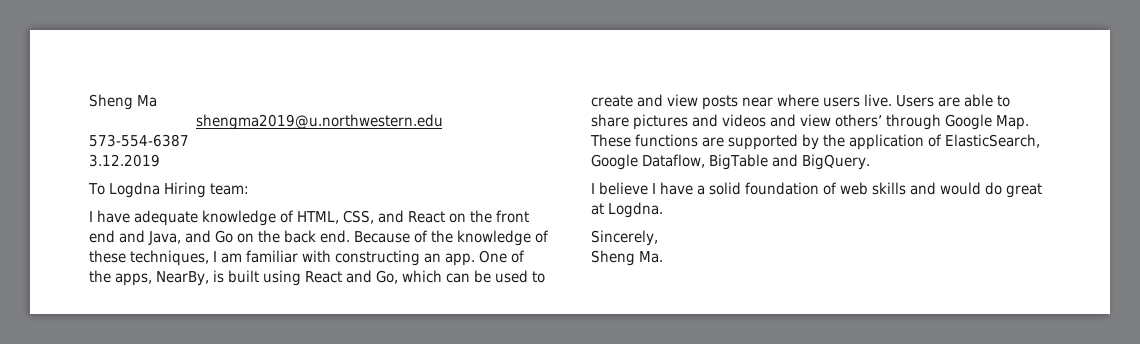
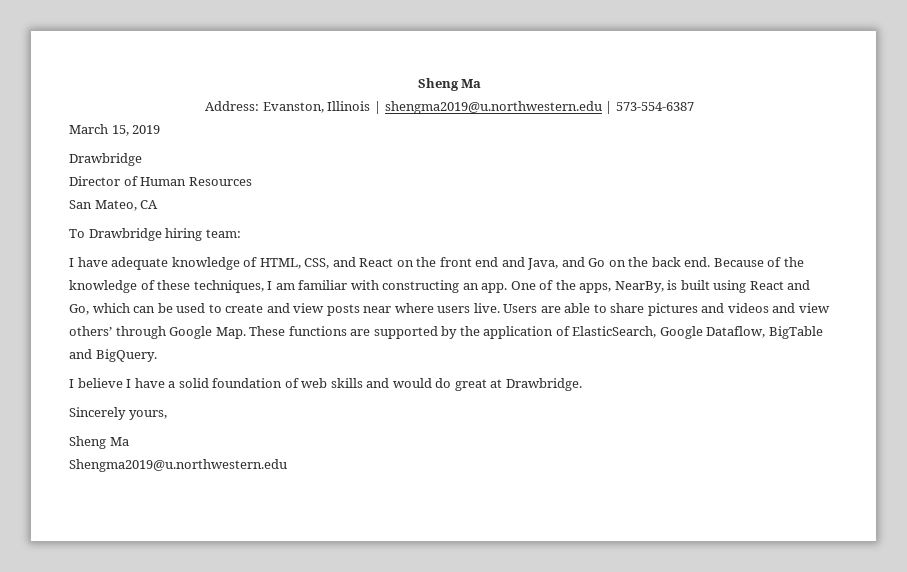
[89,94,157,110] Sheng Ma // -> [417,78,482,91] [205,101,381,114] Sheng Ma // Address: Evanston, Illinois |
(443, 122) // -> [605,101,613,114] |
[89,154,160,167] 3.12.2019 -> [69,124,161,136] [69,153,142,166] [69,176,252,186] [69,200,159,211] March 15, 2019 // Drawbridge // Director of Human Resources // San Mateo, CA
[108,182,206,198] Logdna Hiring -> [88,228,203,241] Drawbridge hiring
[608,202,663,218] [591,230,658,246] [591,250,663,266] Logdna. // Sincerely, // Sheng Ma. -> [505,378,582,391] [69,407,167,420] [69,436,129,449] [69,459,287,472] Drawbridge. // Sincerely yours, // Sheng Ma // Shengma2019@u.northwestern.edu

